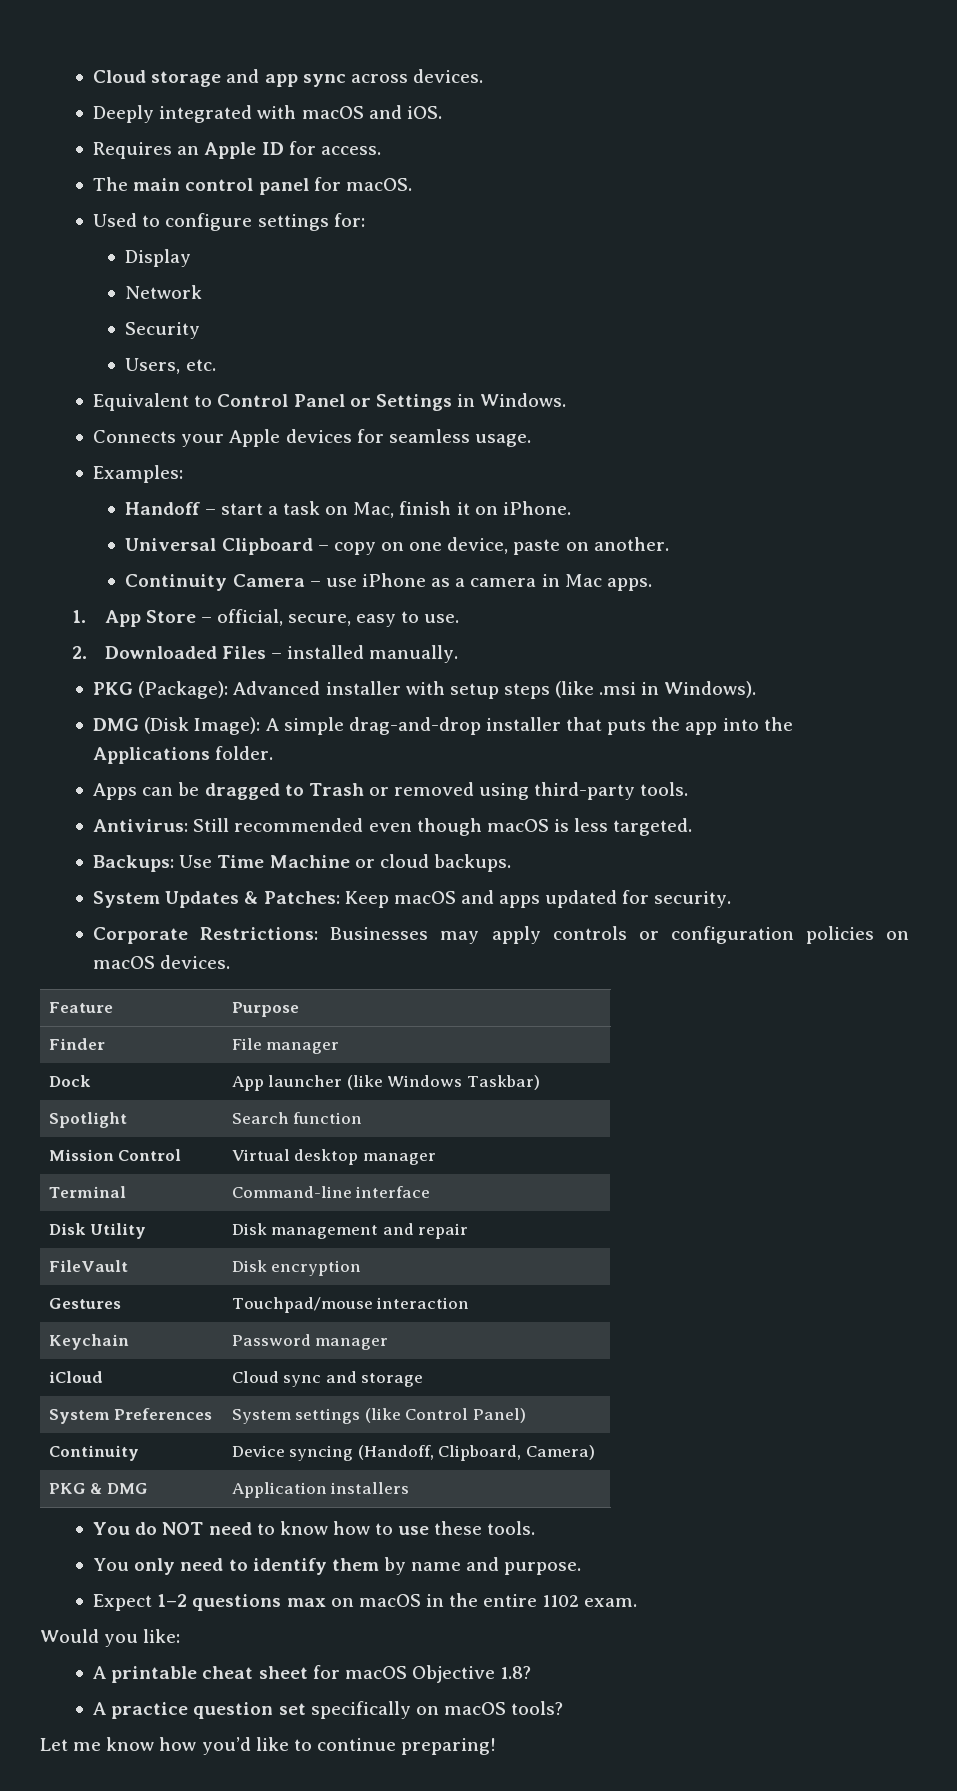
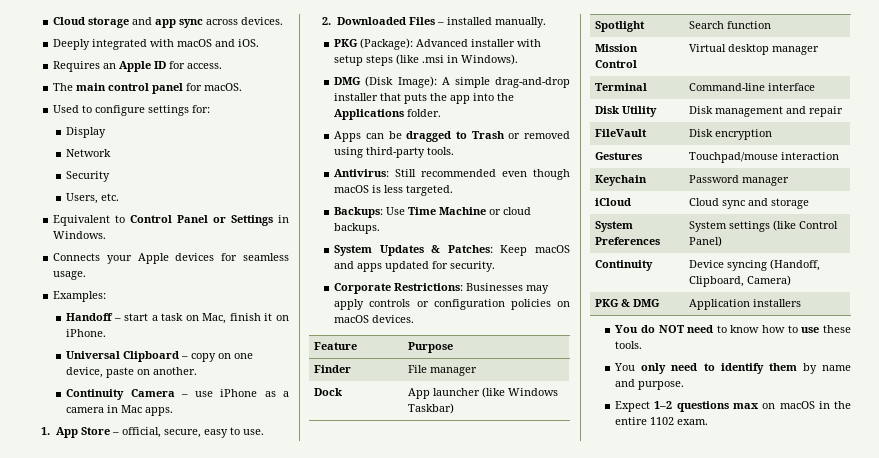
[40,1629,181,1647] [93,1665,532,1683] [93,1701,564,1719] [40,1737,497,1755] // Would you like: // A printable cheat sheet for macOS Objective 1.8? // A practice question set specifically on macOS tools? // Let me know how you’d like to continue preparing! -> (709, 422) none

